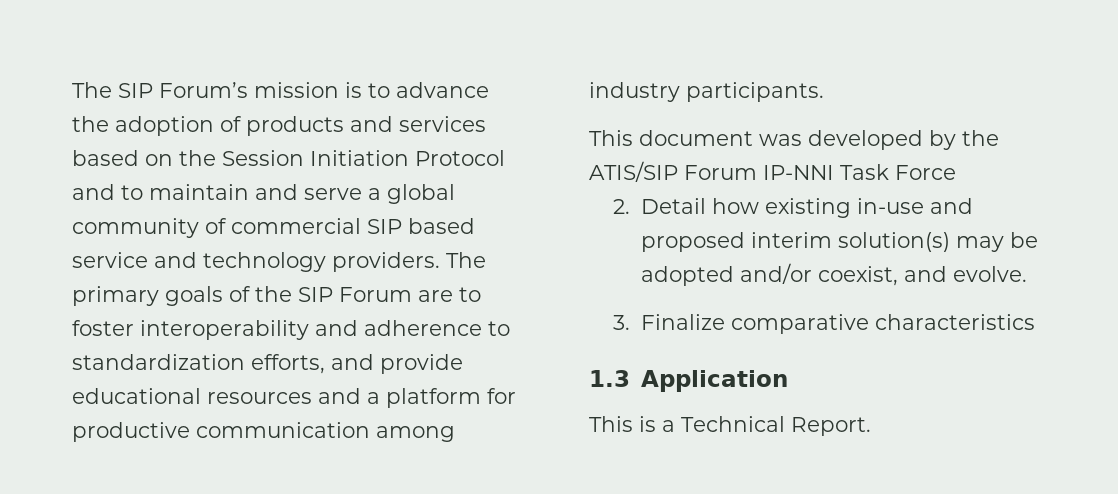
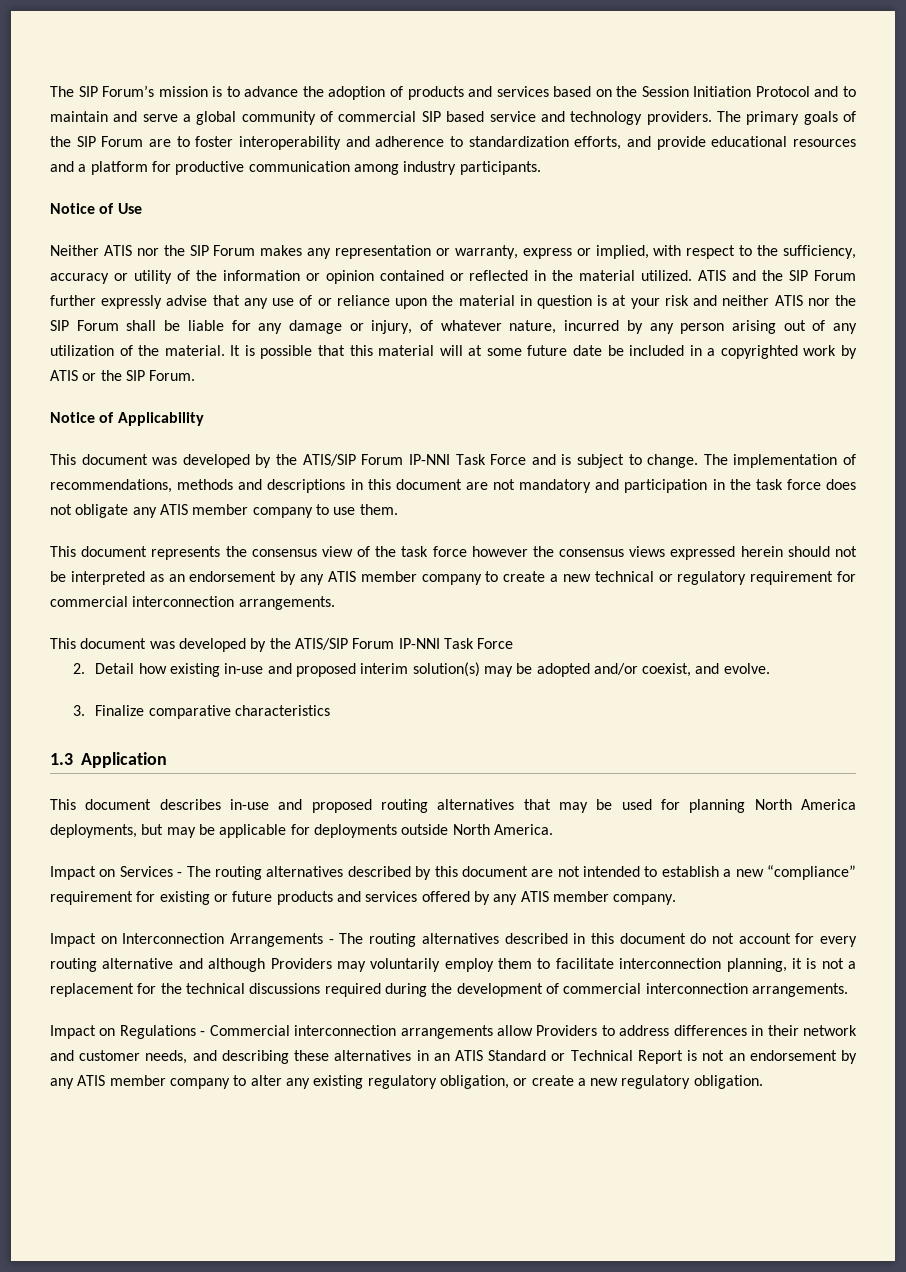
(824, 92) none -> [50,203,142,214] [50,245,857,259] [50,270,856,284] [50,295,857,309] [50,320,858,334] [50,345,857,359] [50,370,196,381] [50,412,204,426] [50,454,856,468] [50,479,856,493] [50,504,398,518] [50,546,857,560] [50,571,857,585] [50,596,335,610] // Notice of Use // Neither ATIS nor the SIP Forum makes any representation or warranty, express or implied, with respect to the sufficiency, accuracy or utility of the information or opinion contained or reflected in the material utilized. ATIS and the SIP Forum further expressly advise that any use of or reliance upon the material in question is at your risk and neither ATIS nor the SIP Forum shall be liable for any damage or injury, of whatever nature, incurred by any person arising out of any utilization of the material. It is possible that this material will at some future date be included in a copyrighted work by ATIS or the SIP Forum. // Notice of Applicability // This document was developed by the ATIS/SIP Forum IP-NNI Task Force and is subject to change. The implementation of recommendations, methods and descriptions in this document are not mandatory and participation in the task force does not obligate any ATIS member company to use them. // This document represents the consensus view of the task force however the consensus views expressed herein should not be interpreted as an endorsement by any ATIS member company to create a new technical or regulatory requirement for commercial interconnection arrangements.
[639,416,871,436] is a Technical Report. -> [85,799,857,813] [50,824,553,838] [50,865,857,880] [50,891,677,905] [50,933,857,947] [50,958,856,972] [50,983,848,997] [50,1025,858,1039] [50,1050,857,1064] [50,1075,763,1089] document describes in-use and proposed routing alternatives that may be used for planning North America deployments, but may be applicable for deployments outside North America. // Impact on Services - The routing alternatives described by this document are not intended to establish a new “compliance” requirement for existing or future products and services offered by any ATIS member company. // Impact on Interconnection Arrangements - The routing alternatives described in this document do not account for every routing alternative and although Providers may voluntarily employ them to facilitate interconnection planning, it is not a replacement for the technical discussions required during the development of commercial interconnection arrangements. // Impact on Regulations - Commercial interconnection arrangements allow Providers to address differences in their network and customer needs, and describing these alternatives in an ATIS Standard or Technical Report is not an endorsement by any ATIS member company to alter any existing regulatory obligation, or create a new regulatory obligation.

